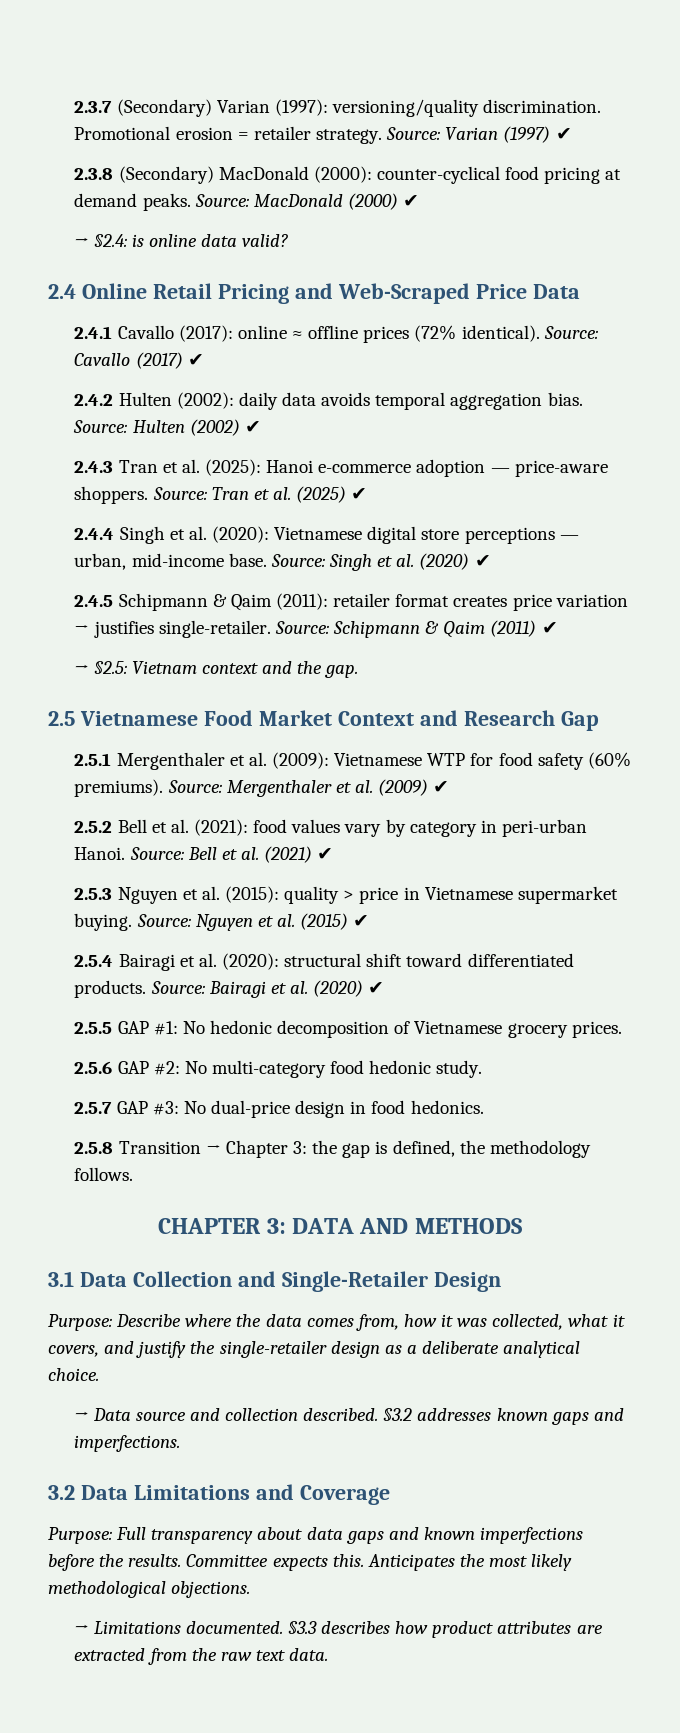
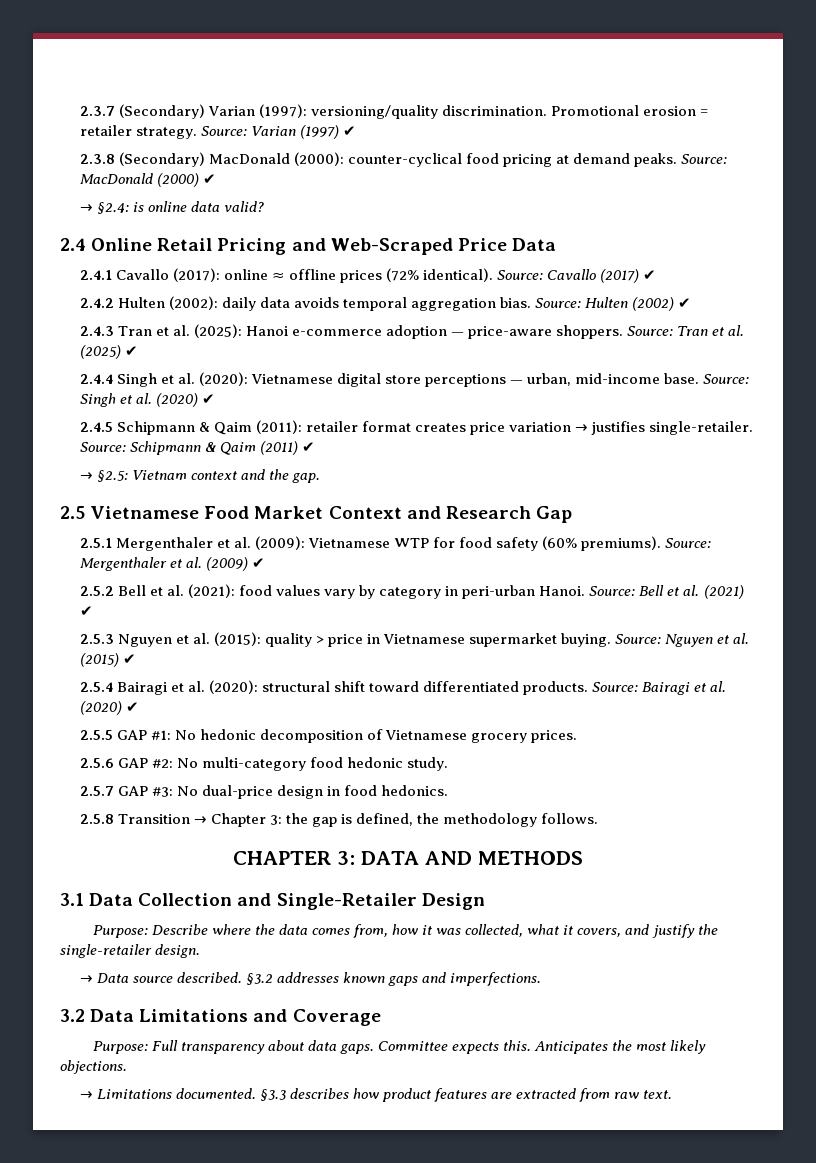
[330,1341,581,1358] [48,1368,99,1381] design as a deliberate analytical choice. -> [155,944,201,958] design.
[189,1408,298,1421] and collection -> (173, 979) none
[346,1527,584,1544] [48,1554,182,1571] gaps and known imperfections before the results. -> [339,1044,374,1054] gaps.
[48,1581,166,1598] methodological -> (707, 1047) none
[497,1621,572,1634] attributes -> [434,1088,488,1102] features
[191,1648,329,1661] the raw text data. -> [614,1090,673,1099] raw text.

